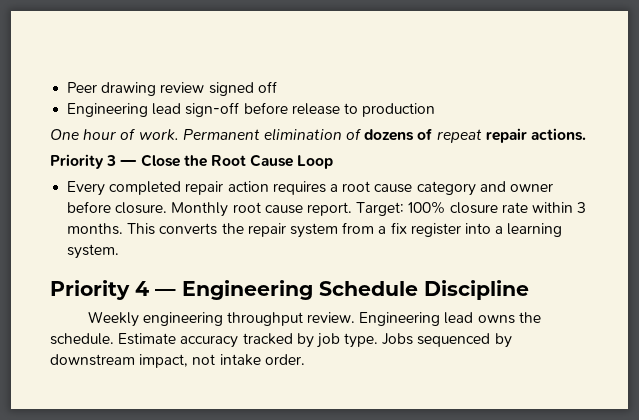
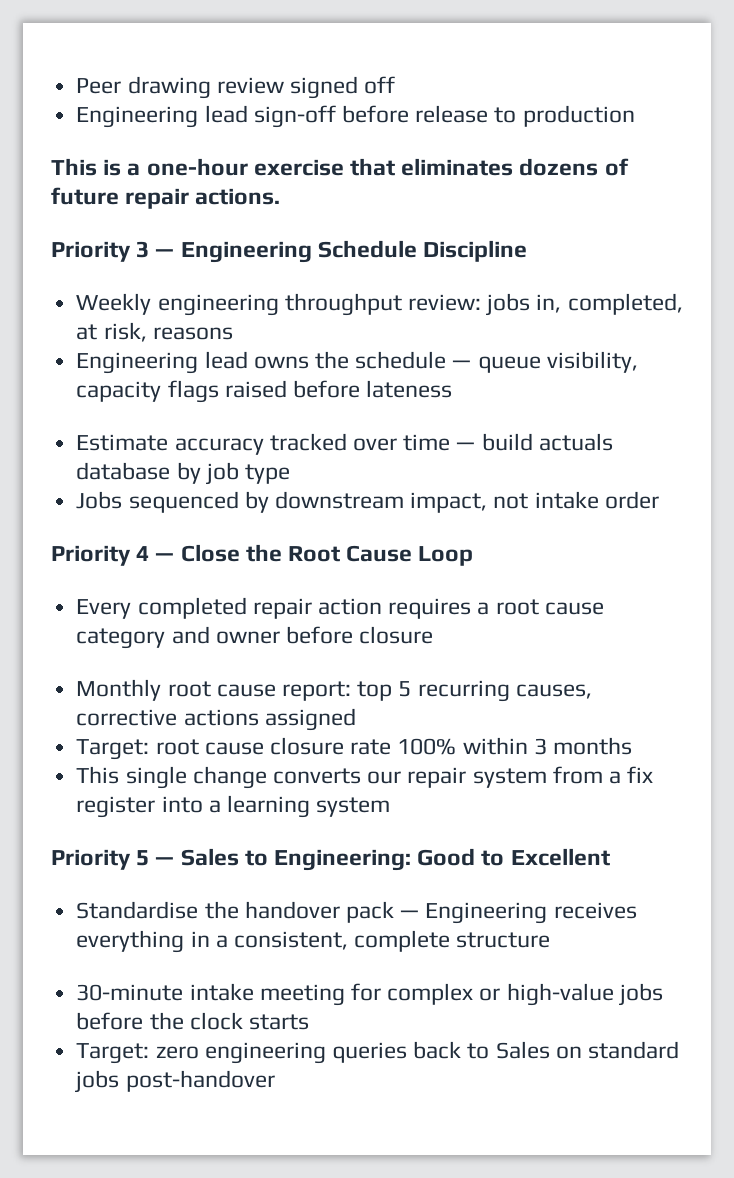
[50,128,363,141] One hour of work. Permanent elimination of -> [51,158,514,176] This is a one-hour exercise that eliminates
[436,129,482,143] repeat -> [51,187,119,205] future
(138, 163) none -> [180,240,528,263] [76,293,683,316] [76,322,233,342] [76,351,638,374] [76,380,453,403] [76,433,613,455] [76,462,290,485] [76,491,659,513] [51,545,175,566] Engineering Schedule Discipline // Weekly engineering throughput review: jobs in, completed, at risk, reasons // Engineering lead owns the schedule — queue visibility, capacity flags raised before lateness // Estimate accuracy tracked over time — build actuals database by job type // Jobs sequenced by downstream impact, not intake order // Priority 4 —
[115,202,168,214] closure. -> [359,626,434,644] closure //
[306,201,446,216] report. Target: 100% -> [281,680,592,702] [76,708,356,731] [76,739,264,760] report: top 5 recurring causes, corrective actions assigned // Target: root cause
(528, 207) none -> [397,738,457,755] 100%
[67,223,244,235] months. This converts the -> [552,737,632,755] [76,766,402,789] months // This single change converts our
[67,244,120,259] [50,280,529,300] [87,311,541,327] [50,333,512,348] [50,354,305,368] system. // Priority 4 — Engineering Schedule Discipline // Weekly engineering throughput review. Engineering lead owns the schedule. Estimate accuracy tracked by job type. Jobs sequenced by downstream impact, not intake order. -> [316,797,391,817] [51,848,610,871] [76,901,637,924] [76,930,551,953] [76,983,663,1006] [76,1012,309,1030] [76,1041,679,1064] [75,1070,275,1093] system // Priority 5 — Sales to Engineering: Good to Excellent // Standardise the handover pack — Engineering receives everything in a consistent, complete structure // 30-minute intake meeting for complex or high-value jobs before the clock starts // Target: zero engineering queries back to Sales on standard jobs post-handover

